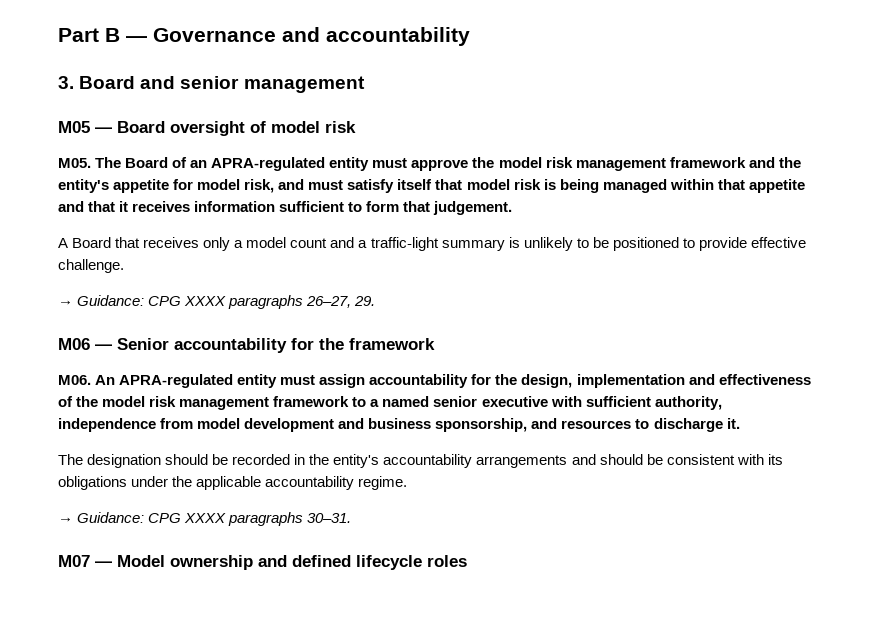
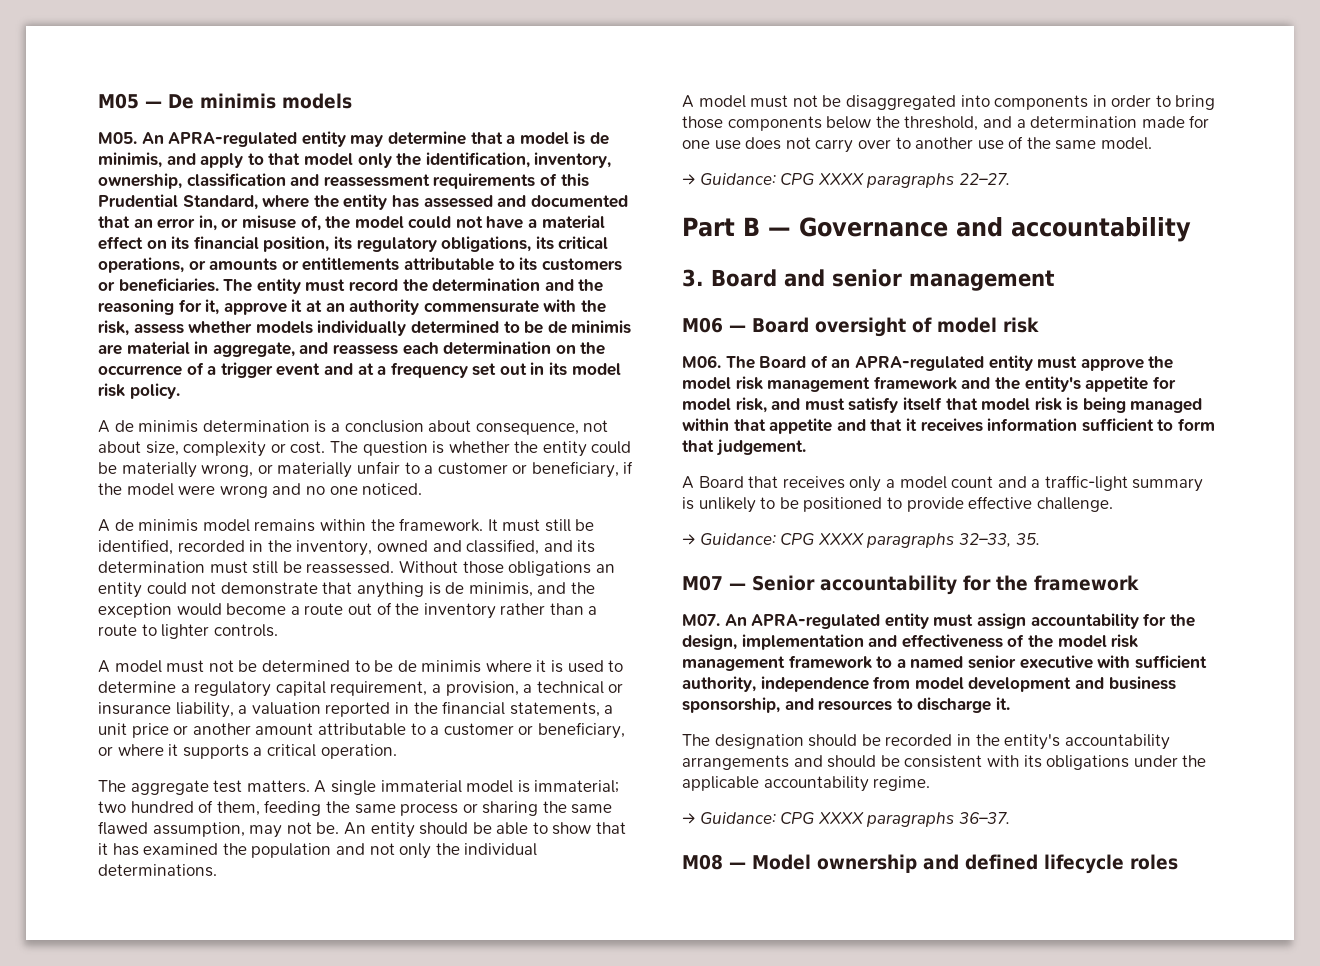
(58, 35) none -> [98,93,352,109] [98,131,609,147] [98,152,612,168] [98,173,589,189] [98,194,628,210] [98,215,605,231] [98,236,609,252] [98,257,622,273] [98,278,604,294] [98,299,606,315] [98,320,632,336] [98,341,606,357] [98,362,621,378] [98,383,180,399] [98,420,609,435] [98,441,632,457] [98,461,634,478] [98,483,423,498] [98,518,595,532] [98,539,596,556] [98,560,615,576] [98,582,595,598] [98,602,598,619] [98,624,278,639] [98,660,624,673] [98,681,624,697] [98,701,614,718] [98,722,625,739] [98,744,397,759] [98,780,620,795] [98,800,613,816] [98,821,627,838] [98,843,538,859] [98,864,217,877] [682,95,1216,110] [682,115,1210,131] [682,136,1153,153] [682,173,1010,188] M05 — De minimis models // M05. An APRA-regulated entity may determine that a model is de minimis, and apply to that model only the identification, inventory, ownership, classification and reassessment requirements of this Prudential Standard, where the entity has assessed and documented that an error in, or misuse of, the model could not have a material effect on its financial position, its regulatory obligations, its critical operations, or amounts or entitlements attributable to its customers or beneficiaries. The entity must record the determination and the reasoning for it, approve it at an authority commensurate with the risk, assess whether models individually determined to be de minimis are material in aggregate, and reassess each determination on the occurrence of a trigger event and at a frequency set out in its model risk policy. // A de minimis determination is a conclusion about consequence, not about size, complexity or cost. The question is whether the entity could be materially wrong, or materially unfair to a customer or beneficiary, if the model were wrong and no one noticed. // A de minimis model remains within the framework. It must still be identified, recorded in the inventory, owned and classified, and its determination must still be reassessed. Without those obligations an entity could not demonstrate that anything is de minimis, and the exception would become a route out of the inventory rather than a route to lighter controls. // A model must not be determined to be de minimis where it is used to determine a regulatory capital requirement, a provision, a technical or insurance liability, a valuation reported in the financial statements, a unit price or another amount attributable to a customer or beneficiary, or where it supports a critical operation. // The aggregate test matters. A single immaterial model is immaterial; two hundred of them, feeding the same process or sharing the same flawed assumption, may not be. An entity should be able to show that it has examined the population and not only the individual determinations. // A model must not be disaggregated into components in order to bring those components below the threshold, and a determination made for one use does not carry over to another use of the same model. // → Guidance: CPG XXXX paragraphs 22–27. //
[58,121,90,133] M05 -> [682,317,723,333] M06
[58,158,91,168] M05. -> [682,355,721,368] M06.
[306,296,376,308] [58,338,90,350] 26–27, 29. // M06 -> [958,533,1040,548] [682,575,723,591] 32–33, 35. // M07
[58,375,91,385] M06. -> [682,614,720,626] M07.
[307,513,352,523] [58,555,90,567] 30–31. // M07 -> [958,812,1010,824] [682,854,723,870] 36–37. // M08

